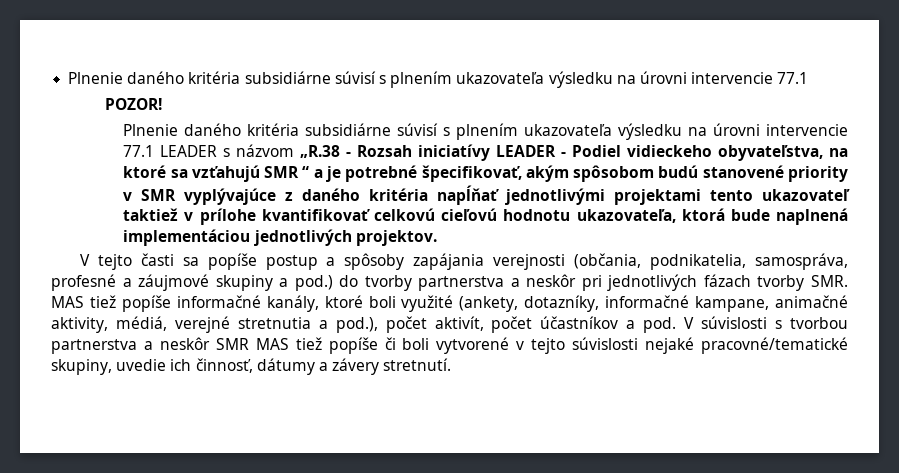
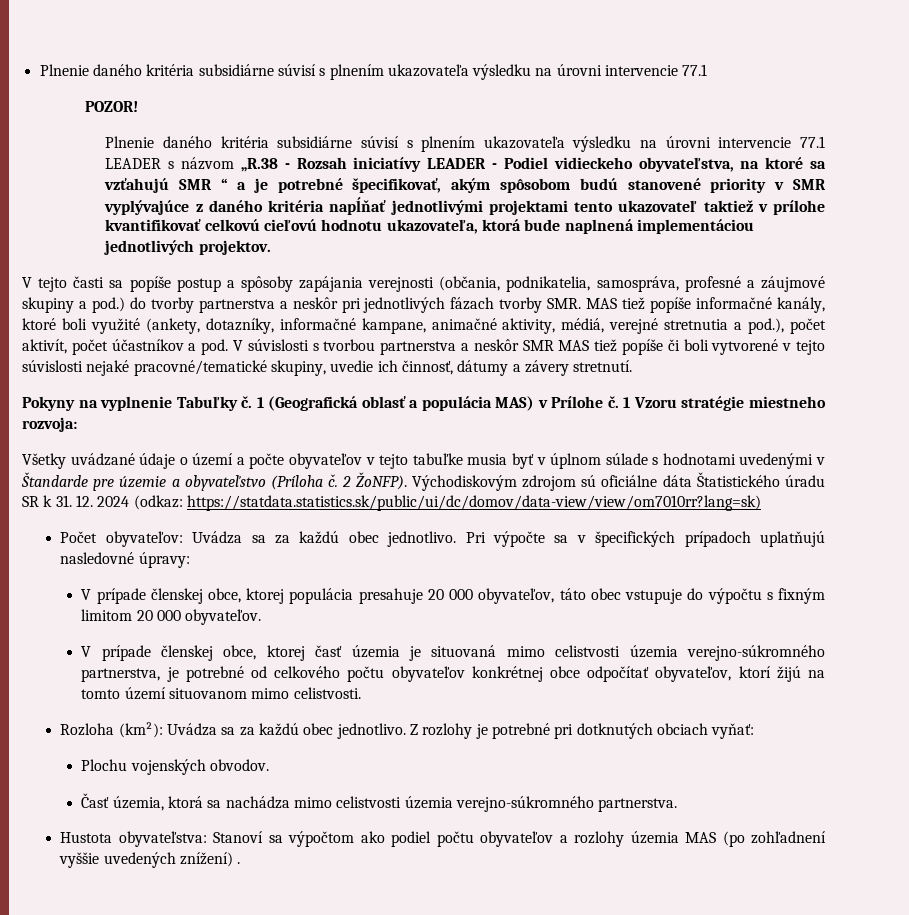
(452, 364) none -> [22,396,826,411] [22,417,77,432] [22,453,825,469] [21,472,826,491] [22,495,761,511] [60,531,826,547] [60,552,190,568] [81,588,826,604] [81,609,262,625] [81,645,825,661] [81,666,826,682] [81,687,361,700] [60,722,755,739] [81,759,269,775] [81,793,678,812] [60,831,826,847] [59,852,241,868] // Pokyny na vyplnenie Tabuľky č. 1 (Geografická oblasť a populácia MAS) v Prílohe č. 1 Vzoru stratégie miestneho rozvoja: // Všetky uvádzané údaje o území a počte obyvateľov v tejto tabuľke musia byť v úplnom súlade s hodnotami uvedenými v Štandarde pre územie a obyvateľstvo (Príloha č. 2 ŽoNFP). Východiskovým zdrojom sú oficiálne dáta Štatistického úradu SR k 31. 12. 2024 (odkaz: https://statdata.statistics.sk/public/ui/dc/domov/data-view/view/om7010rr?lang=sk) // Počet obyvateľov: Uvádza sa za každú obec jednotlivo. Pri výpočte sa v špecifických prípadoch uplatňujú nasledovné úpravy: // V prípade členskej obce, ktorej populácia presahuje 20 000 obyvateľov, táto obec vstupuje do výpočtu s fixným limitom 20 000 obyvateľov. // V prípade členskej obce, ktorej časť územia je situovaná mimo celistvosti územia verejno-súkromného partnerstva, je potrebné od celkového počtu obyvateľov konkrétnej obce odpočítať obyvateľov, ktorí žijú na tomto území situovanom mimo celistvosti. // Rozloha (km²): Uvádza sa za každú obec jednotlivo. Z rozlohy je potrebné pri dotknutých obciach vyňať: // Plochu vojenských obvodov. // Časť územia, ktorá sa nachádza mimo celistvosti územia verejno-súkromného partnerstva. // Hustota obyvateľstva: Stanoví sa výpočtom ako podiel počtu obyvateľov a rozlohy územia MAS (po zohľadnení vyššie uvedených znížení) .

